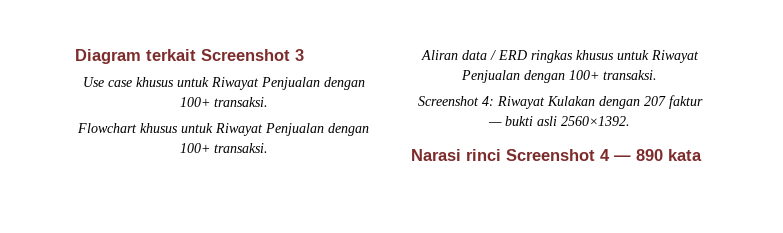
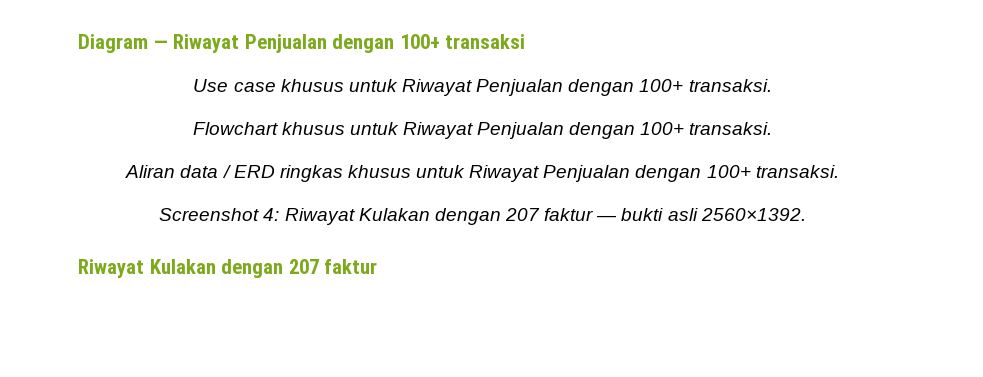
[146,49,304,61] terkait Screenshot 3 -> [153,34,526,53] — Riwayat Penjualan dengan 100+ transaksi
[411,149,702,161] Narasi rinci Screenshot 4 — 890 kata -> [78,259,378,278] Riwayat Kulakan dengan 207 faktur

